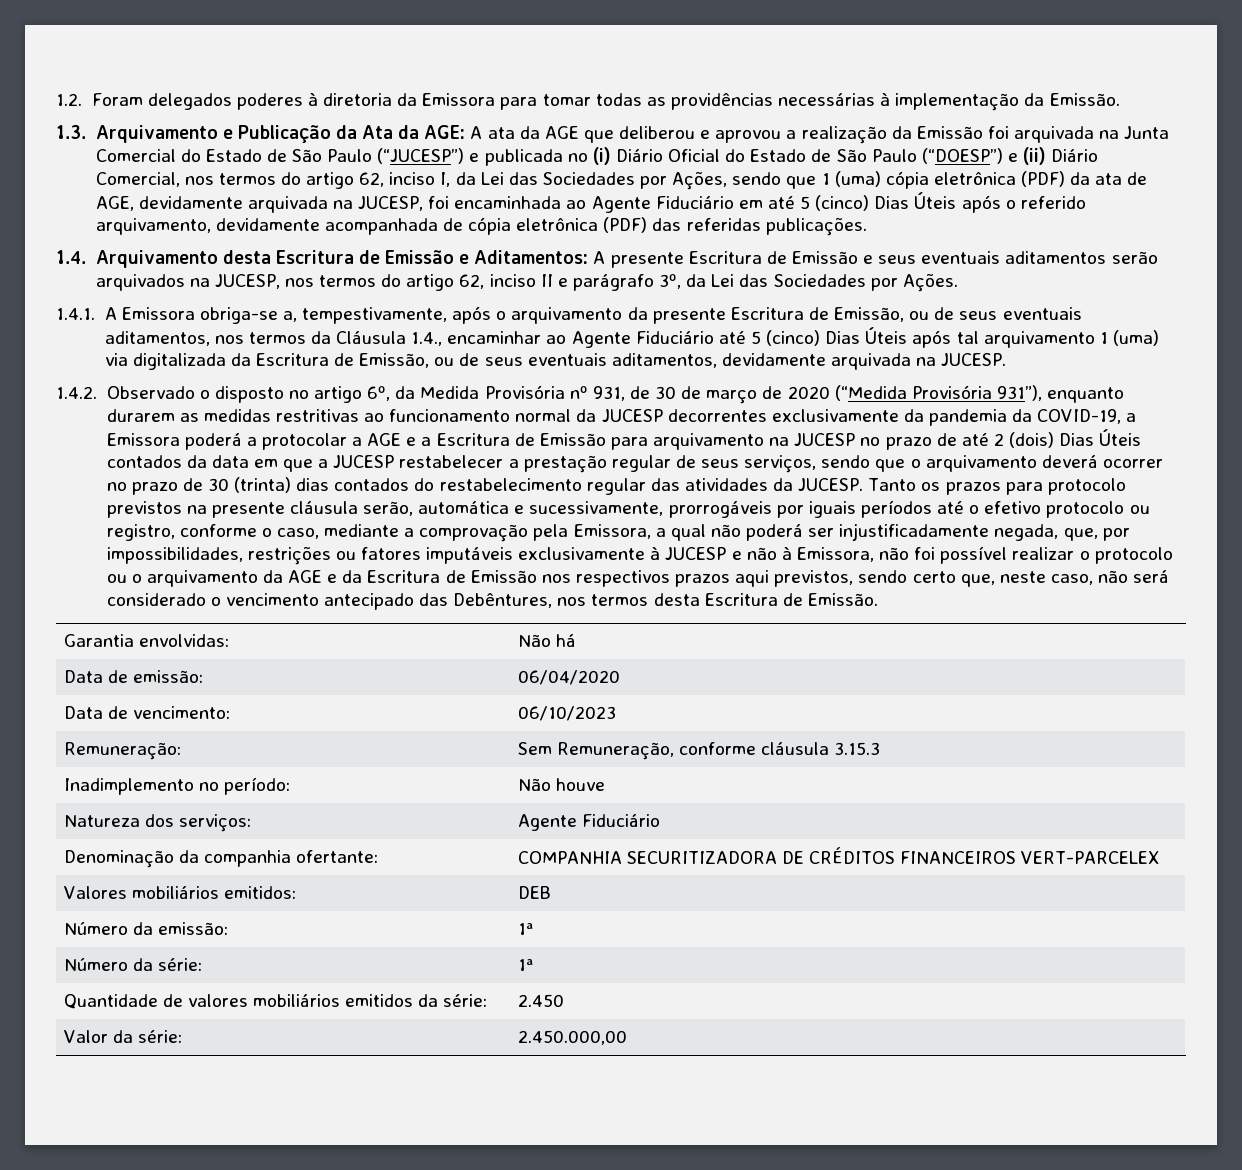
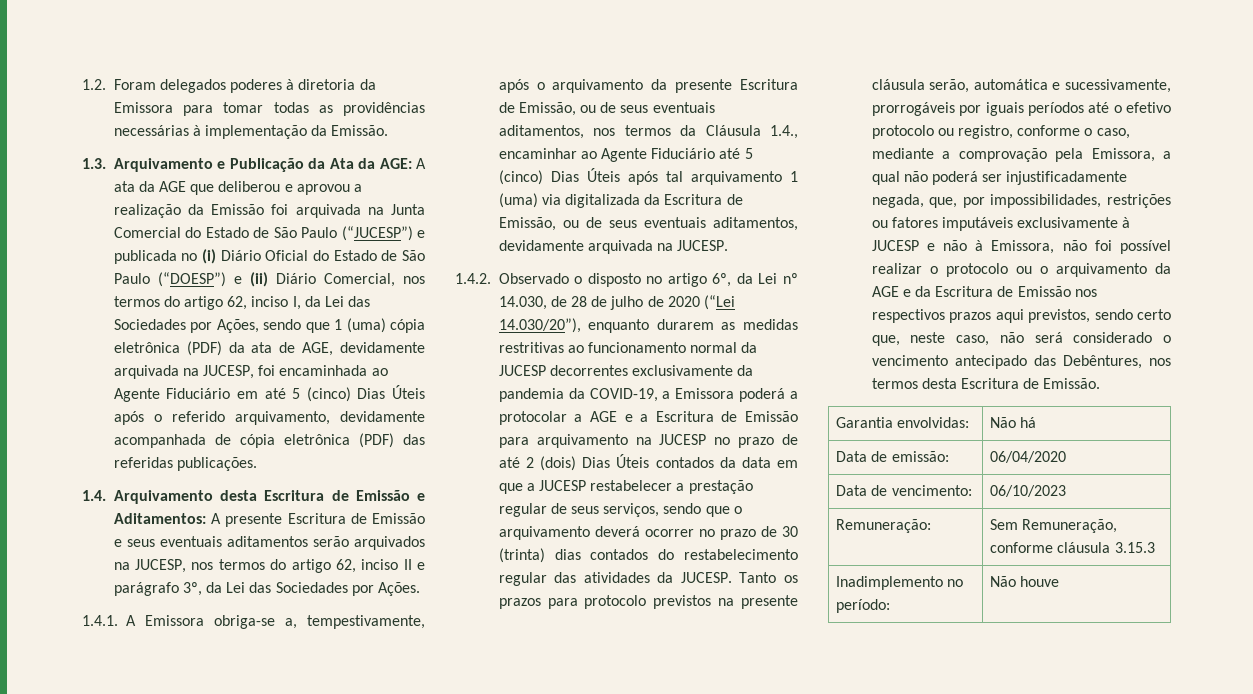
[420,385,1042,404] Medida Provisória nº 931, de 30 de março de 2020 (“Medida Provisória 931”), -> [758,273,798,284] [498,295,736,310] [498,318,581,333] Lei nº 14.030, de 28 de julho de 2020 (“Lei 14.030/20”),
[63,814,251,832] [517,814,660,831] [63,850,379,868] [517,847,1160,864] [63,886,296,899] [517,886,551,899] [63,922,228,935] [517,923,534,935] [63,958,202,971] [517,959,534,971] [63,994,488,1009] [517,994,564,1007] [63,1030,182,1043] [517,1030,627,1045] // Natureza dos serviços: | Agente Fiduciário // Denominação da companhia ofertante: | COMPANHIA SECURITIZADORA DE CRÉDITOS FINANCEIROS VERT-PARCELEX // Valores mobiliários emitidos: | DEB // Número da emissão: | 1ª // Número da série: | 1ª // Quantidade de valores mobiliários emitidos da série: | 2.450 // Valor da série: | 2.450.000,00 -> (1060, 581) none

